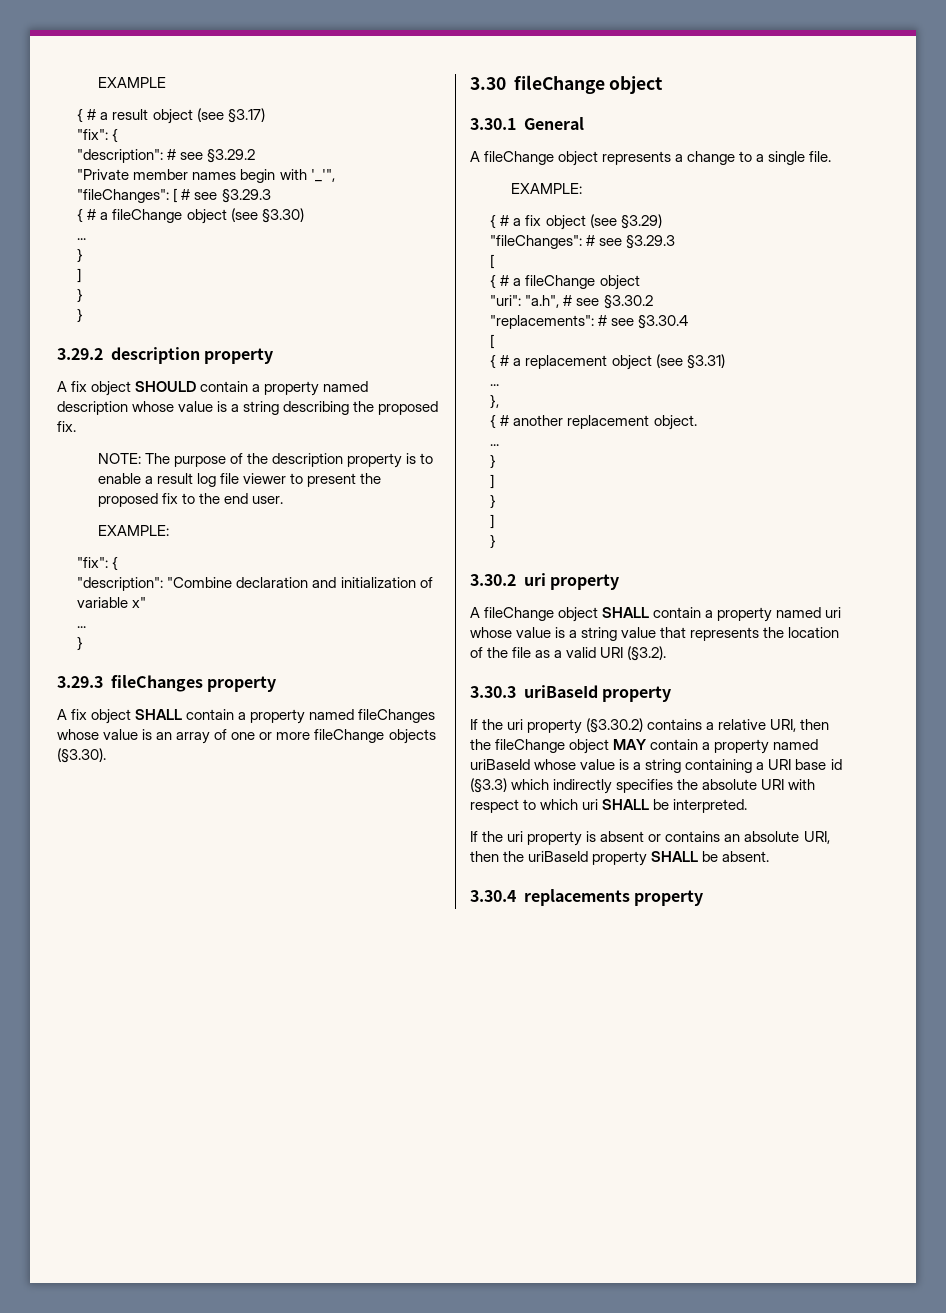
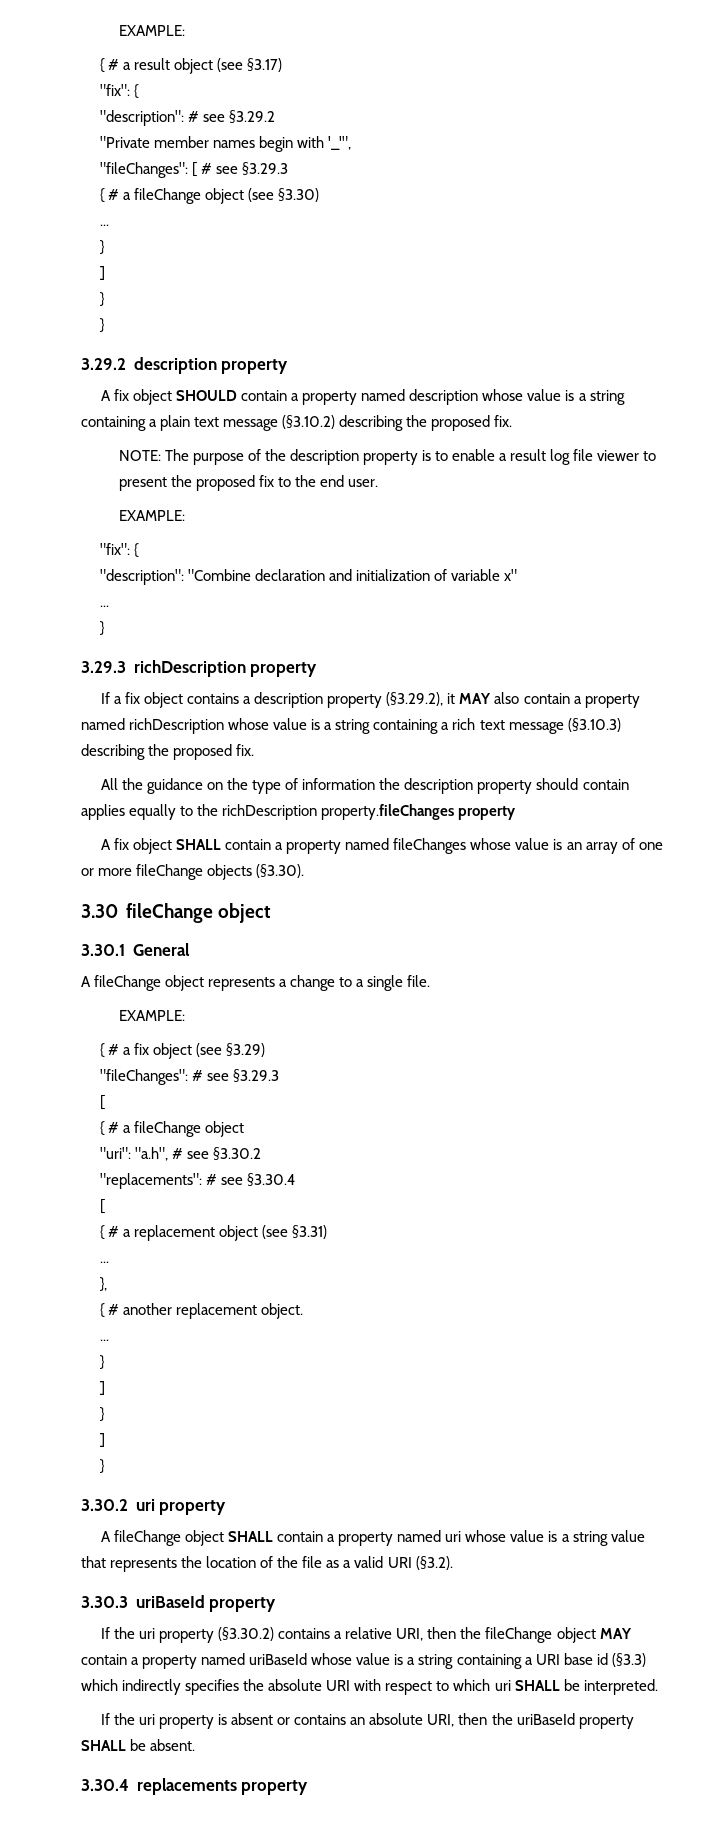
[97,77,166,88] EXAMPLE -> [118,25,185,36] EXAMPLE:
(280, 408) none -> [81,415,336,431] containing a plain text message (§3.10.2)
[110,675,203,692] fileChanges -> [133,660,318,677] [100,692,640,708] [81,718,621,734] [81,744,255,760] [100,778,629,794] [81,804,455,820] richDescription property // If a fix object contains a description property (§3.29.2), it MAY also contain a property named richDescription whose value is a string containing a rich text message (§3.10.3) describing the proposed fix. // All the guidance on the type of information the description property should contain applies equally to the richDescription property.fileChanges

